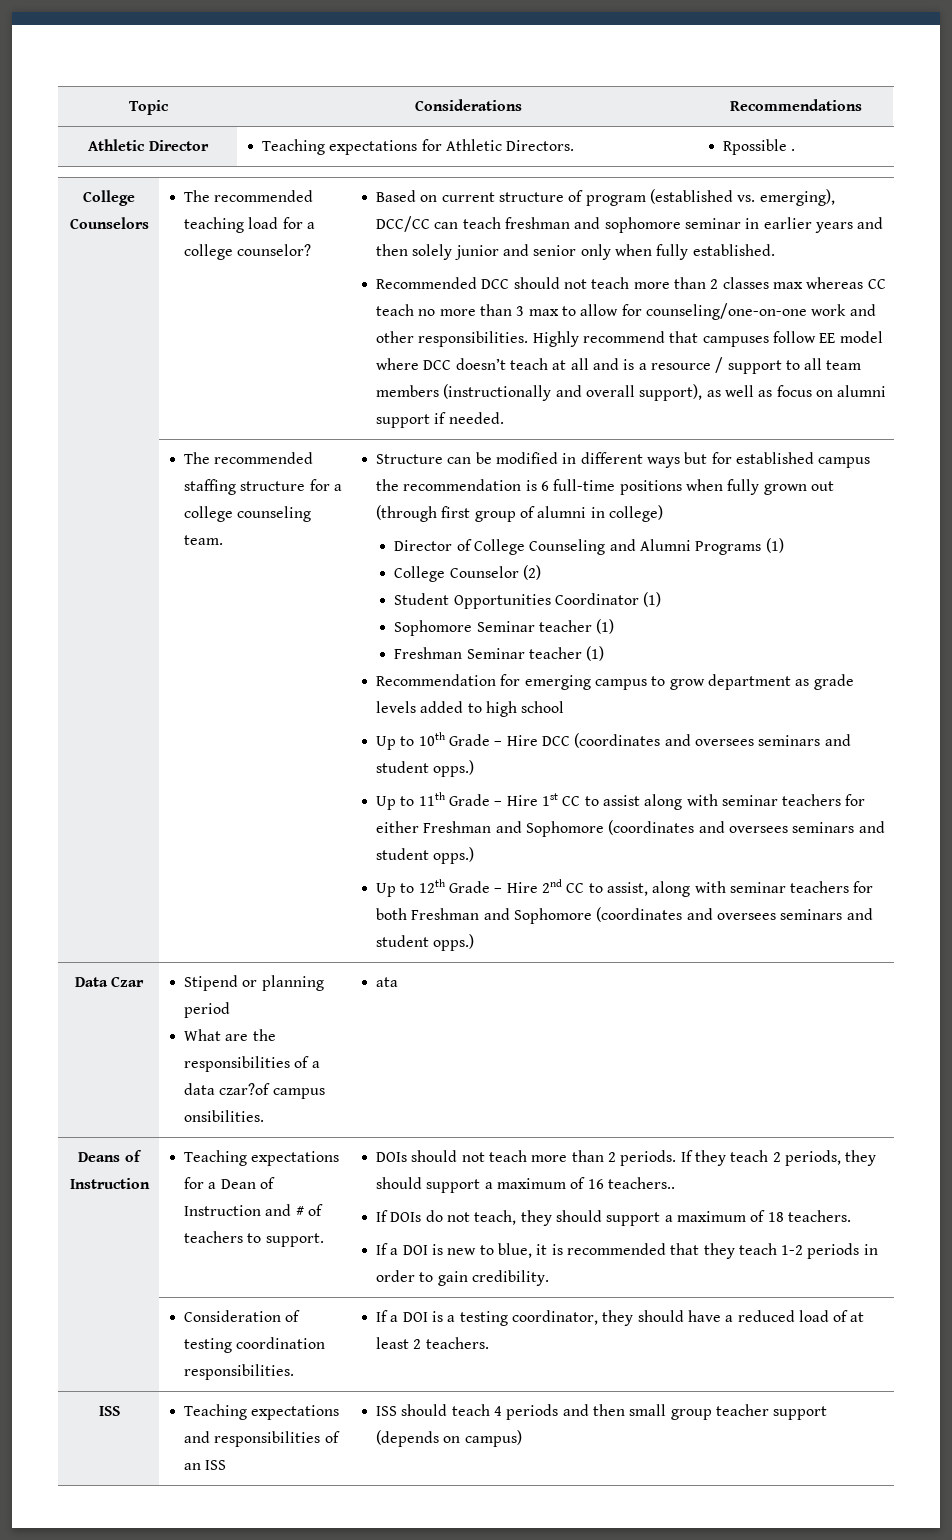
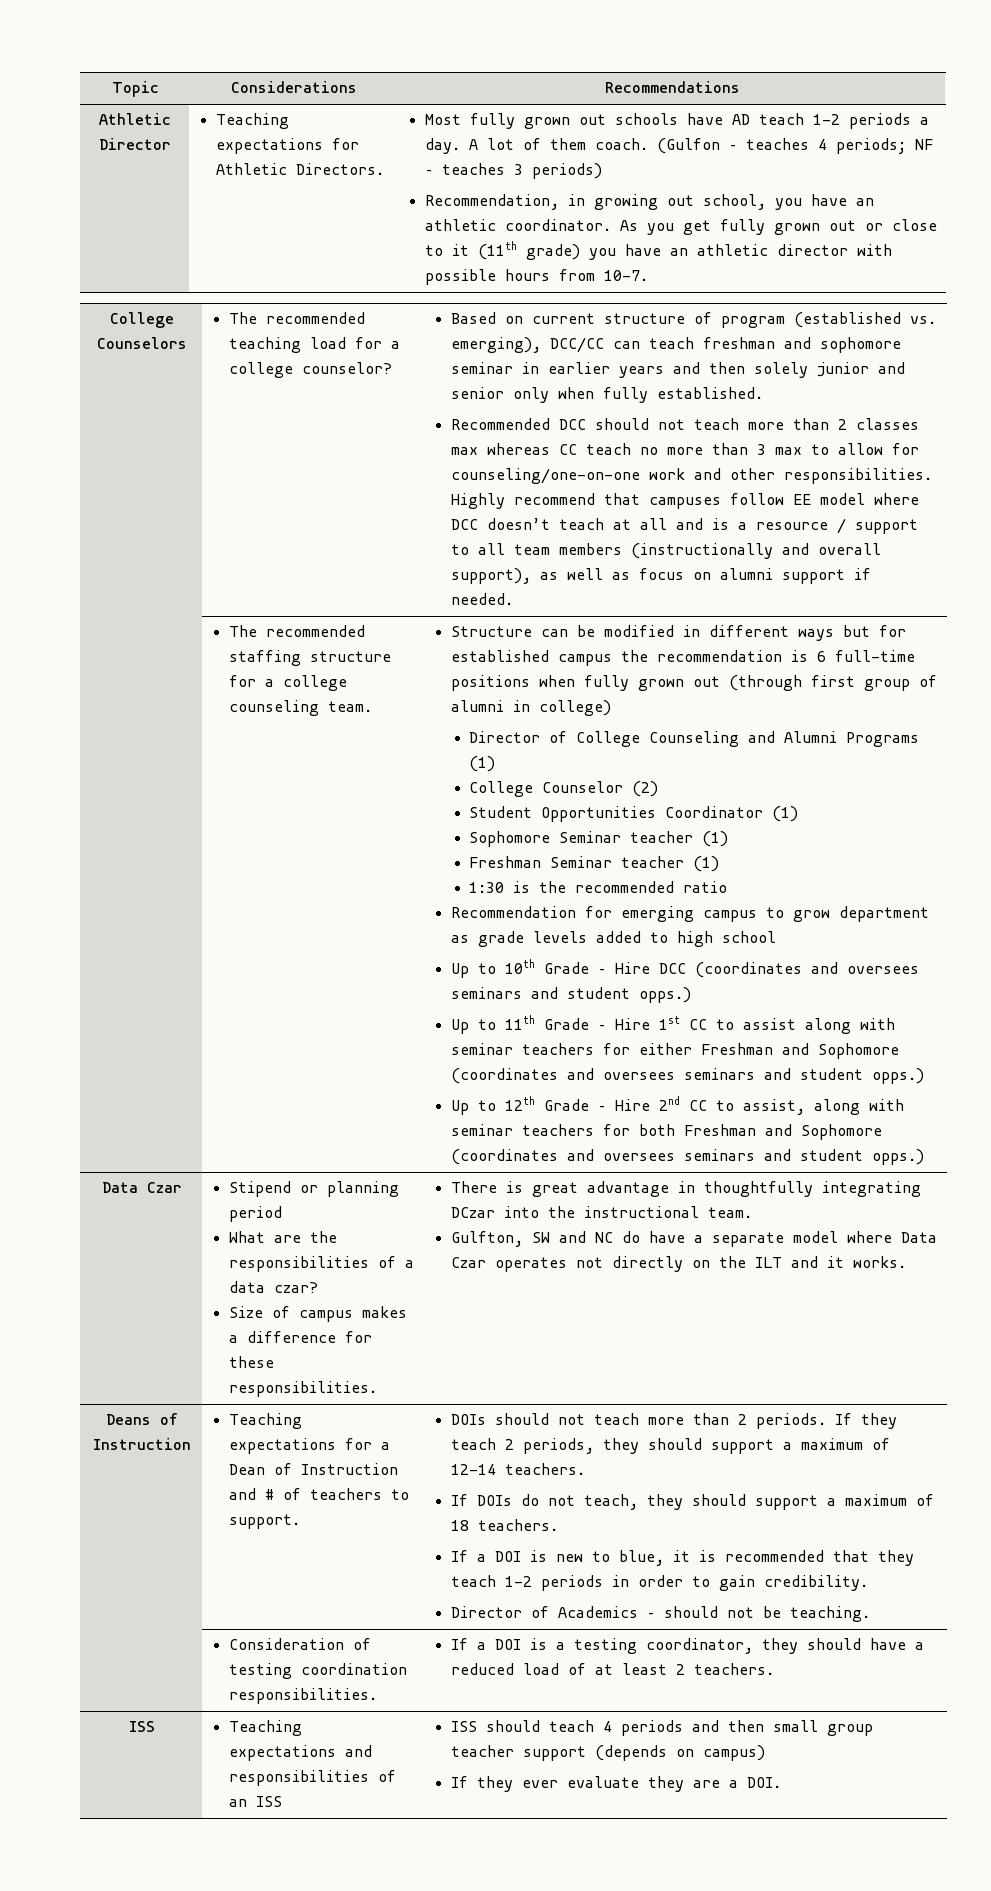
[722,139,796,155] Rpossible . -> [424,113,929,129] [424,138,933,154] [424,163,602,179] [424,194,874,210] [424,219,937,235] [424,241,892,260] [424,269,648,285] Most fully grown out schools have AD teach 1-2 periods a day. A lot of them coach. (Gulfon – teaches 4 periods; NF – teaches 3 periods) // Recommendation, in growing out school, you have an athletic coordinator. As you get fully grown out or close to it (11th grade) you have an athletic director with possible hours from 10-7.
(605, 653) none -> [469,881,728,893] // 1:30 is the recommended ratio
[219,1083,325,1099] [183,1110,264,1122] [375,977,398,987] czar?of campus onsibilities. | ata -> [273,1282,318,1293] [228,1306,407,1322] [228,1331,372,1343] [228,1356,274,1368] [228,1381,377,1397] [450,1181,921,1197] [450,1206,752,1218] [450,1231,937,1247] [450,1256,906,1272] czar? // Size of campus makes a difference for these responsibilities. | There is great advantage in thoughtfully integrating DCzar into the instructional team. // Gulfton, SW and NC do have a separate model where Data Czar operates not directly on the ILT and it works.
[587,1177,675,1189] 16 teachers.. -> [450,1463,585,1475] 12-14 teachers.
(549, 1278) none -> [450,1606,870,1622] // Director of Academics – should not be teaching.
(522, 1438) none -> [450,1776,781,1792] // If they ever evaluate they are a DOI.

